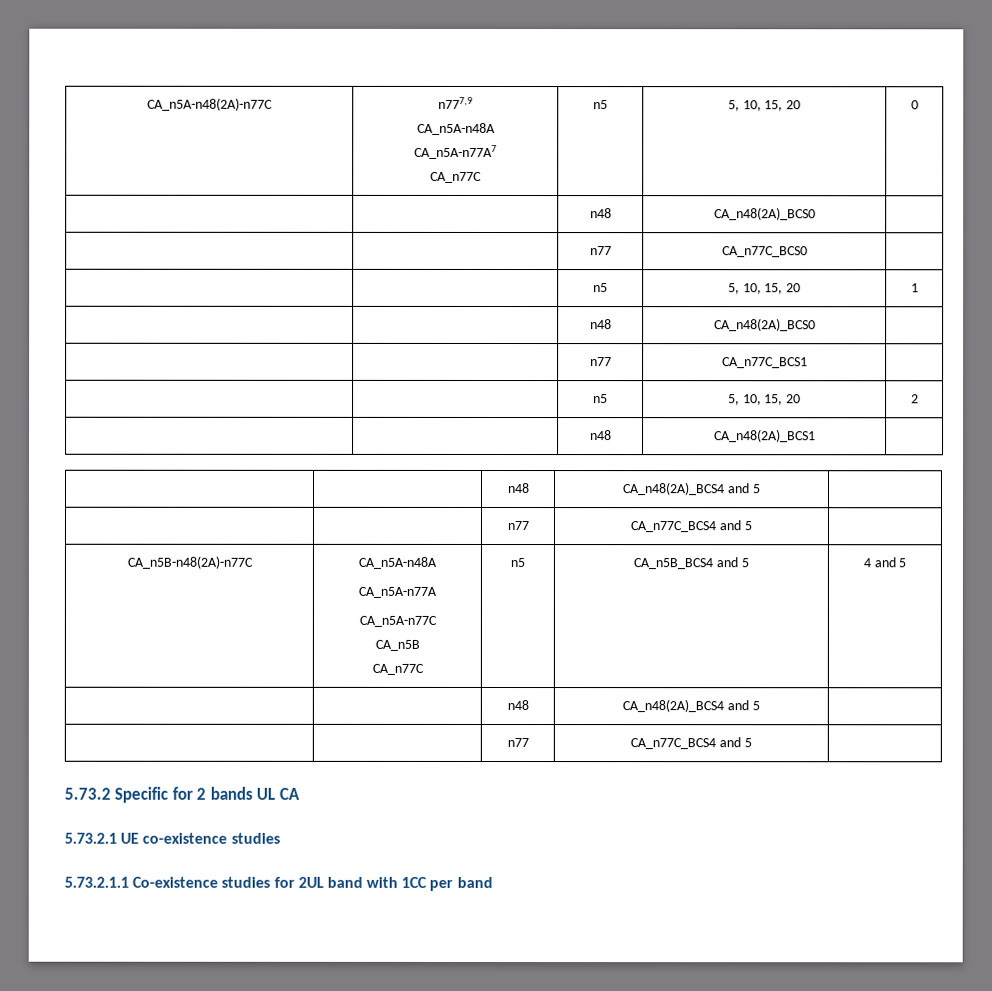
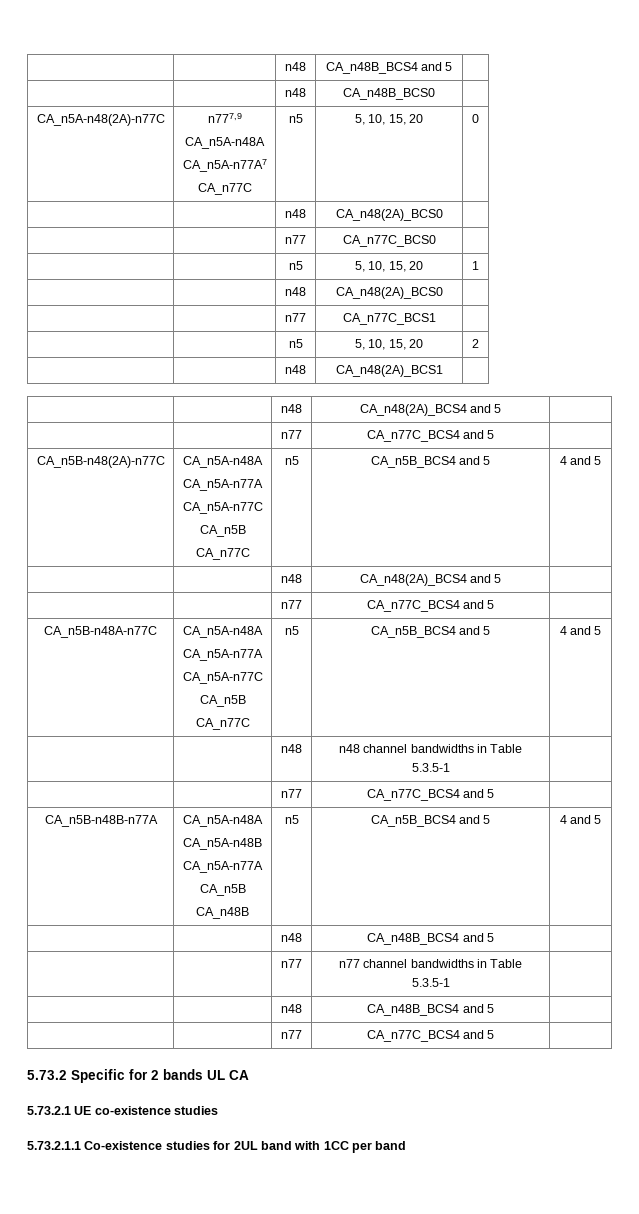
(147, 104) none -> [285,62,306,71] [325,62,453,74] [285,88,306,97] [343,88,435,100] | | n48 | CA_n48B_BCS4 and 5 | // | | n48 | CA_n48B_BCS0 | //
(752, 743) none -> [43,626,157,638] [183,626,263,638] [183,649,263,661] [182,672,263,684] [199,695,246,707] [195,718,250,730] [284,626,299,635] [370,626,491,638] [559,626,602,635] [281,744,302,753] [338,744,523,753] [411,763,450,772] [281,789,302,798] [366,789,495,801] [44,815,158,827] [183,815,263,827] [183,838,262,850] [183,861,263,873] [199,884,246,896] [196,907,249,919] [284,815,299,824] [370,815,491,827] [559,815,602,824] [281,933,302,942] [367,933,494,945] [281,959,302,968] [338,959,523,968] [411,978,450,987] [281,1004,302,1013] [367,1004,494,1016] [281,1030,302,1039] [366,1030,495,1042] // CA_n5B-n48A-n77C | CA_n5A-n48A // CA_n5A-n77A // CA_n5A-n77C // CA_n5B // CA_n77C | n5 | CA_n5B_BCS4 and 5 | 4 and 5 // | | n48 | n48 channel bandwidths in Table 5.3.5-1 | // | | n77 | CA_n77C_BCS4 and 5 | // CA_n5B-n48B-n77A | CA_n5A-n48A // CA_n5A-n48B // CA_n5A-n77A // CA_n5B // CA_n48B | n5 | CA_n5B_BCS4 and 5 | 4 and 5 // | | n48 | CA_n48B_BCS4 and 5 | // | | n77 | n77 channel bandwidths in Table 5.3.5-1 | // | | n48 | CA_n48B_BCS4 and 5 | // | | n77 | CA_n77C_BCS4 and 5 |

